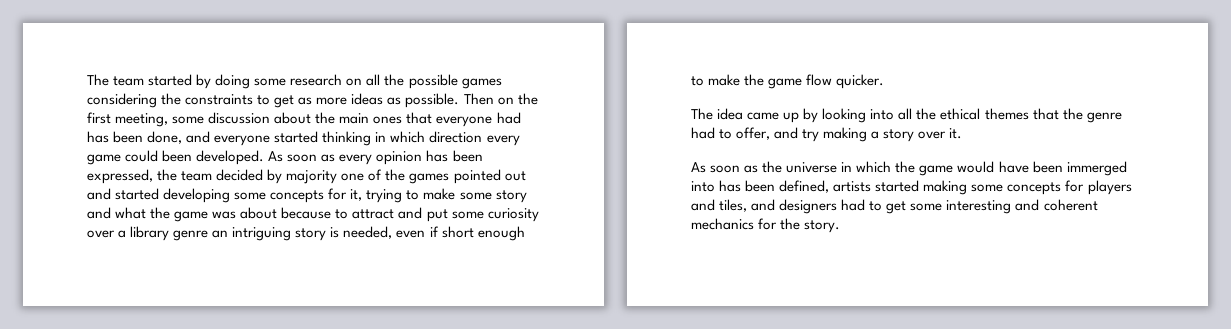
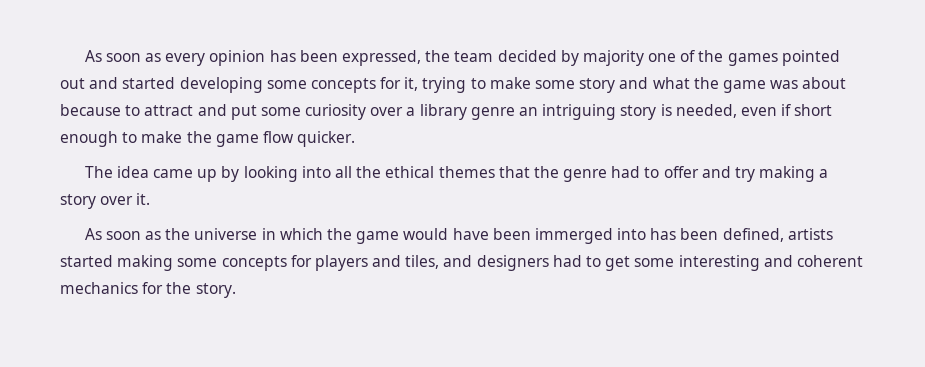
[87,74,502,89] [87,93,538,108] [87,112,521,127] [87,131,520,146] [87,150,265,165] The team started by doing some research on all the possible games considering the constraints to get as more ideas as possible. Then on the first meeting, some discussion about the main ones that everyone had has been done, and everyone started thinking in which direction every game could been developed. -> (84, 56) none
[736,127,771,140] offer, -> [663,166,699,178] offer

